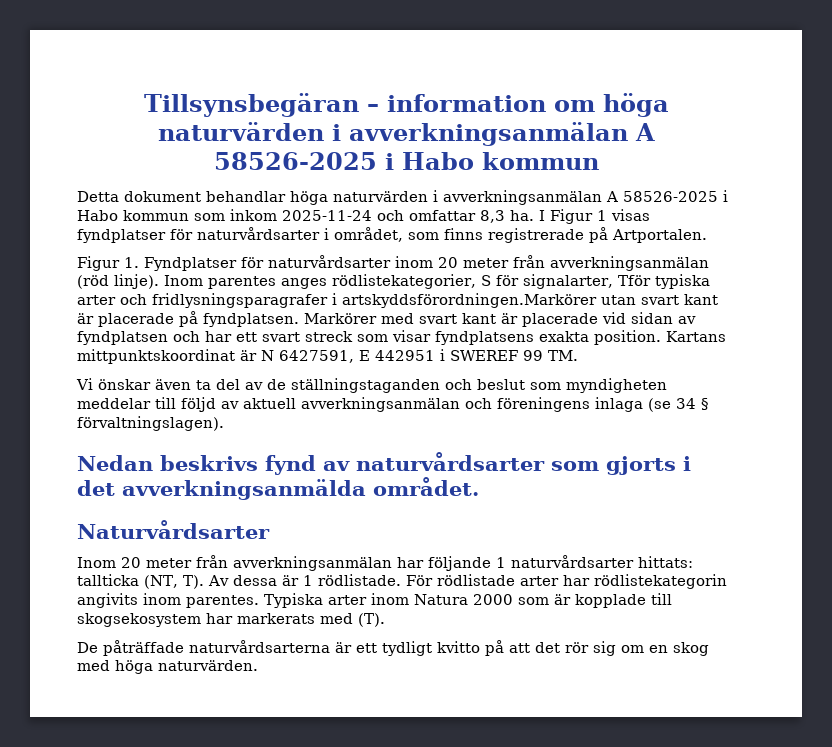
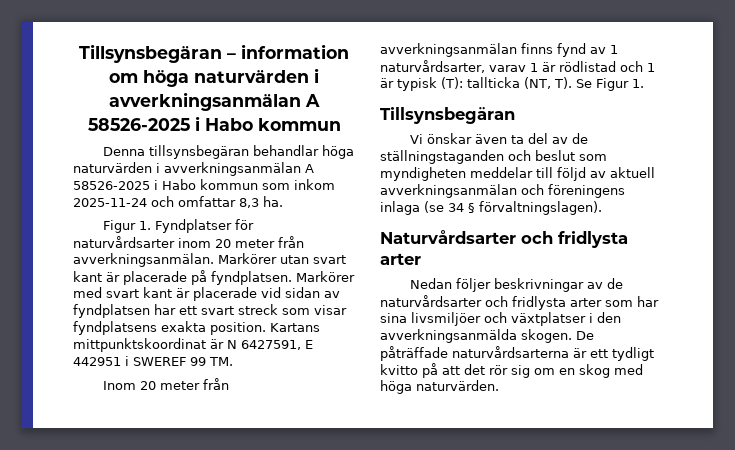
[77,191,201,202] Detta dokument -> [103,145,250,159] Denna tillsynsbegäran
[539,209,650,224] [77,227,707,243] I Figur 1 visas fyndplatser för naturvårdsarter i området, som finns registrerade på Artportalen. -> (283, 201) none
[550,256,709,271] [77,274,710,289] [77,293,597,308] avverkningsanmälan (röd linje). Inom parentes anges rödlistekategorier, S för signalarter, Tför typiska arter och fridlysningsparagrafer i artskyddsförordningen.Markörer -> [73,253,277,267] avverkningsanmälan. Markörer
[173,331,200,342] och -> (150, 311) none
(578, 355) none -> [103,378,230,390] [380,43,618,57] [380,60,655,73] [380,77,644,91] [380,107,515,124] // Inom 20 meter från avverkningsanmälan finns fynd av 1 naturvårdsarter, varav 1 är rödlistad och 1 är typisk (T): tallticka (NT, T). Se Figur 1. // Tillsynsbegäran
[77,452,691,475] [77,477,479,500] [77,520,270,539] [77,555,693,571] [77,574,727,589] [77,593,672,608] [77,613,385,627] Nedan beskrivs fynd av naturvårdsarter som gjorts i det avverkningsanmälda området. // Naturvårdsarter // Inom 20 meter från avverkningsanmälan har följande 1 naturvårdsarter hittats: tallticka (NT, T). Av dessa är 1 rödlistade. För rödlistade arter har rödlistekategorin angivits inom parentes. Typiska arter inom Natura 2000 som är kopplade till skogsekosystem har markerats med (T). // -> [380,230,628,248] [380,253,421,265] [410,278,624,292] [380,295,659,310] [380,312,621,326] [380,329,572,343] Naturvårdsarter och fridlysta arter // Nedan följer beskrivningar av de naturvårdsarter och fridlysta arter som har sina livsmiljöer och växtplatser i den avverkningsanmälda skogen.

